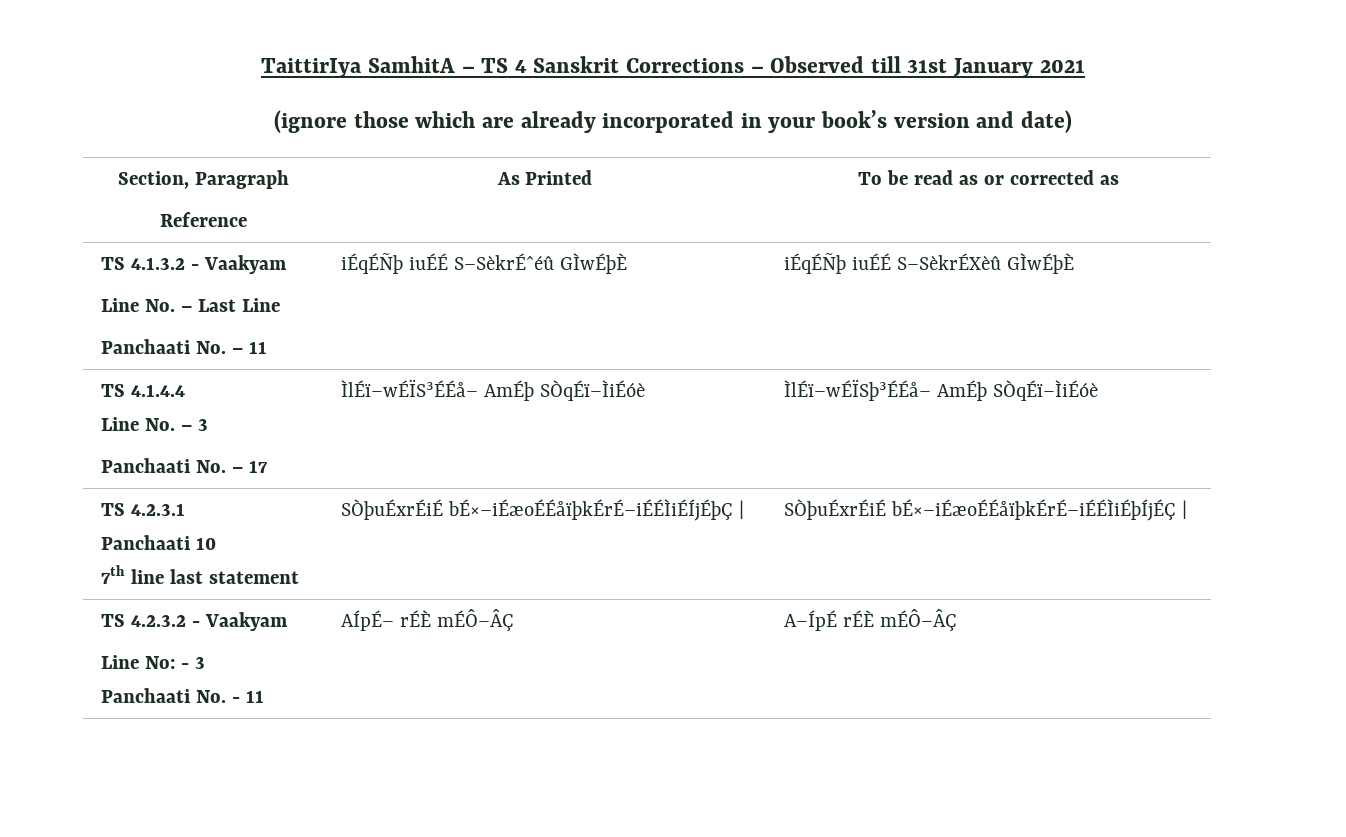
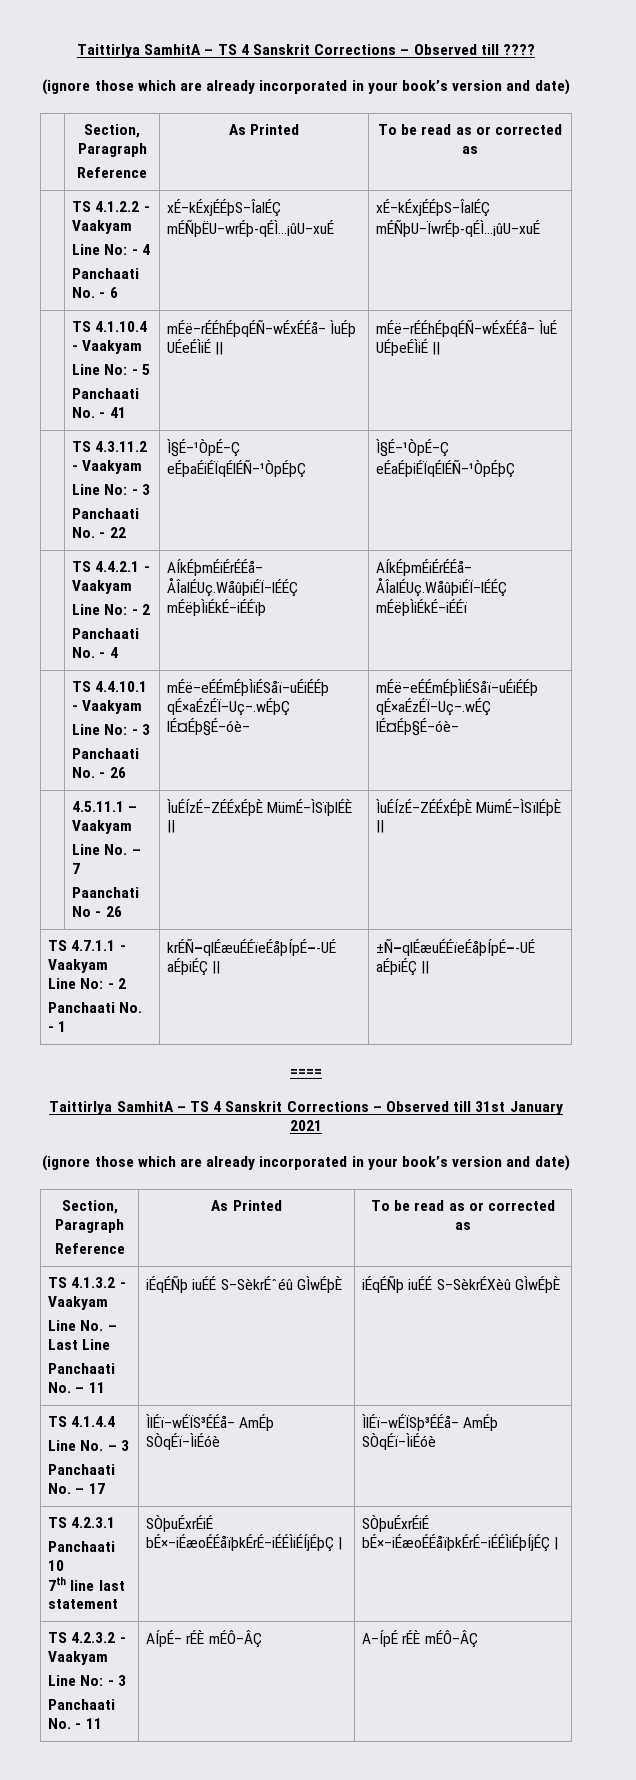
(901, 64) none -> [502,44,535,55] [42,79,570,95] [84,124,140,138] [77,143,147,157] [77,167,147,178] [228,124,300,135] [378,124,562,135] [462,146,478,154] [72,201,150,212] [72,220,133,234] [72,244,150,255] [72,268,140,279] [72,287,118,298] [167,199,282,217] [167,219,335,237] [376,199,491,217] [376,219,541,237] [72,321,148,332] [72,340,143,354] [72,364,150,375] [72,388,140,399] [72,407,126,418] [167,319,357,337] [167,339,224,355] [376,319,558,337] [376,339,441,356] [72,441,148,452] [72,460,143,474] [72,484,150,495] [72,508,140,519] [72,527,126,538] [167,439,241,457] [167,459,307,478] [376,439,450,457] [376,459,516,478] [72,561,150,572] [72,580,133,594] [72,604,150,615] [72,628,140,639] [72,647,118,658] [167,559,264,576] [167,578,299,597] [167,599,267,616] [376,559,473,576] [376,578,508,597] [376,599,469,616] [72,681,148,692] [72,700,143,714] [72,724,150,735] [72,748,140,759] [72,767,126,778] [167,679,330,696] [167,698,291,716] [167,718,251,736] [376,679,539,696] [376,698,492,716] [376,718,460,736] [72,801,138,812] [72,820,133,834] [72,844,141,855] [72,863,81,874] [72,887,140,898] [72,906,122,917] [167,799,353,816] [167,820,176,833] [376,799,562,816] [376,820,385,833] [48,940,126,951] [48,959,109,973] [48,978,126,989] [48,1002,143,1013] [48,1021,67,1032] [167,938,337,956] [167,958,221,976] [376,938,536,956] [376,958,430,976] [290,1069,322,1076] [49,1101,472,1115] ???? // (ignore those which are already incorporated in your book’s version and date) // | Section, Paragraph // Reference | As Printed | To be read as or corrected as // | TS 4.1.2.2 - Vaakyam // Line No: - 4 // Panchaati No. - 6 | xÉ–kÉxjÉÉþS–ÎalÉÇ mÉÑþËU–wrÉþ-qÉÌ…¡ûU–xuÉ | xÉ–kÉxjÉÉþS–ÎalÉÇ mÉÑþU–ÏwrÉþ-qÉÌ…¡ûU–xuÉ // | TS 4.1.10.4 - Vaakyam // Line No: - 5 // Panchaati No. - 41 | mÉë–rÉÉhÉþqÉÑ–wÉxÉÉå– ÌuÉþ UÉeÉÌiÉ || | mÉë–rÉÉhÉþqÉÑ–wÉxÉÉå– ÌuÉ UÉþeÉÌiÉ || // | TS 4.3.11.2 - Vaakyam // Line No: - 3 // Panchaati No. - 22 | Ì§É–¹ÒpÉ–Ç eÉþaÉiÉÏqÉlÉÑ–¹ÒpÉþÇ | Ì§É–¹ÒpÉ–Ç eÉaÉþiÉÏqÉlÉÑ–¹ÒpÉþÇ // | TS 4.4.2.1 - Vaakyam // Line No: - 2 // Panchaati No. - 4 | AÍkÉþmÉiÉrÉÉå– ÅÎalÉUç.WåûþiÉÏ–lÉÉÇ mÉëþÌiÉkÉ–iÉÉïþ | AÍkÉþmÉiÉrÉÉå– ÅÎalÉUç.WåûþiÉÏ–lÉÉÇ mÉëþÌiÉkÉ–iÉÉï // | TS 4.4.10.1 - Vaakyam // Line No: - 3 // Panchaati No. - 26 | mÉë–eÉÉmÉþÌiÉSåï–uÉiÉÉþ qÉ×aÉzÉÏ–Uç–.wÉþÇ lÉ¤Éþ§É–óè– | mÉë–eÉÉmÉþÌiÉSåï–uÉiÉÉþ qÉ×aÉzÉÏ–Uç–.wÉÇ lÉ¤Éþ§É–óè– // | 4.5.11.1 – Vaakyam // Line No. – 7 // Paanchati No - 26 | ÌuÉÍzÉ–ZÉÉxÉþÈ MümÉ–ÌSïþlÉÈ || | ÌuÉÍzÉ–ZÉÉxÉþÈ MümÉ–ÌSïlÉþÈ || // TS 4.7.1.1 - Vaakyam // Line No: - 2 // Panchaati No. - 1 | krÉÑ–qlÉæuÉÉïeÉåþÍpÉ–-UÉ aÉþiÉÇ || | ±Ñ–qlÉæuÉÉïeÉåþÍpÉ–-UÉ aÉþiÉÇ || // ==== // TaittirIya SamhitA – TS 4 Sanskrit Corrections – Observed till

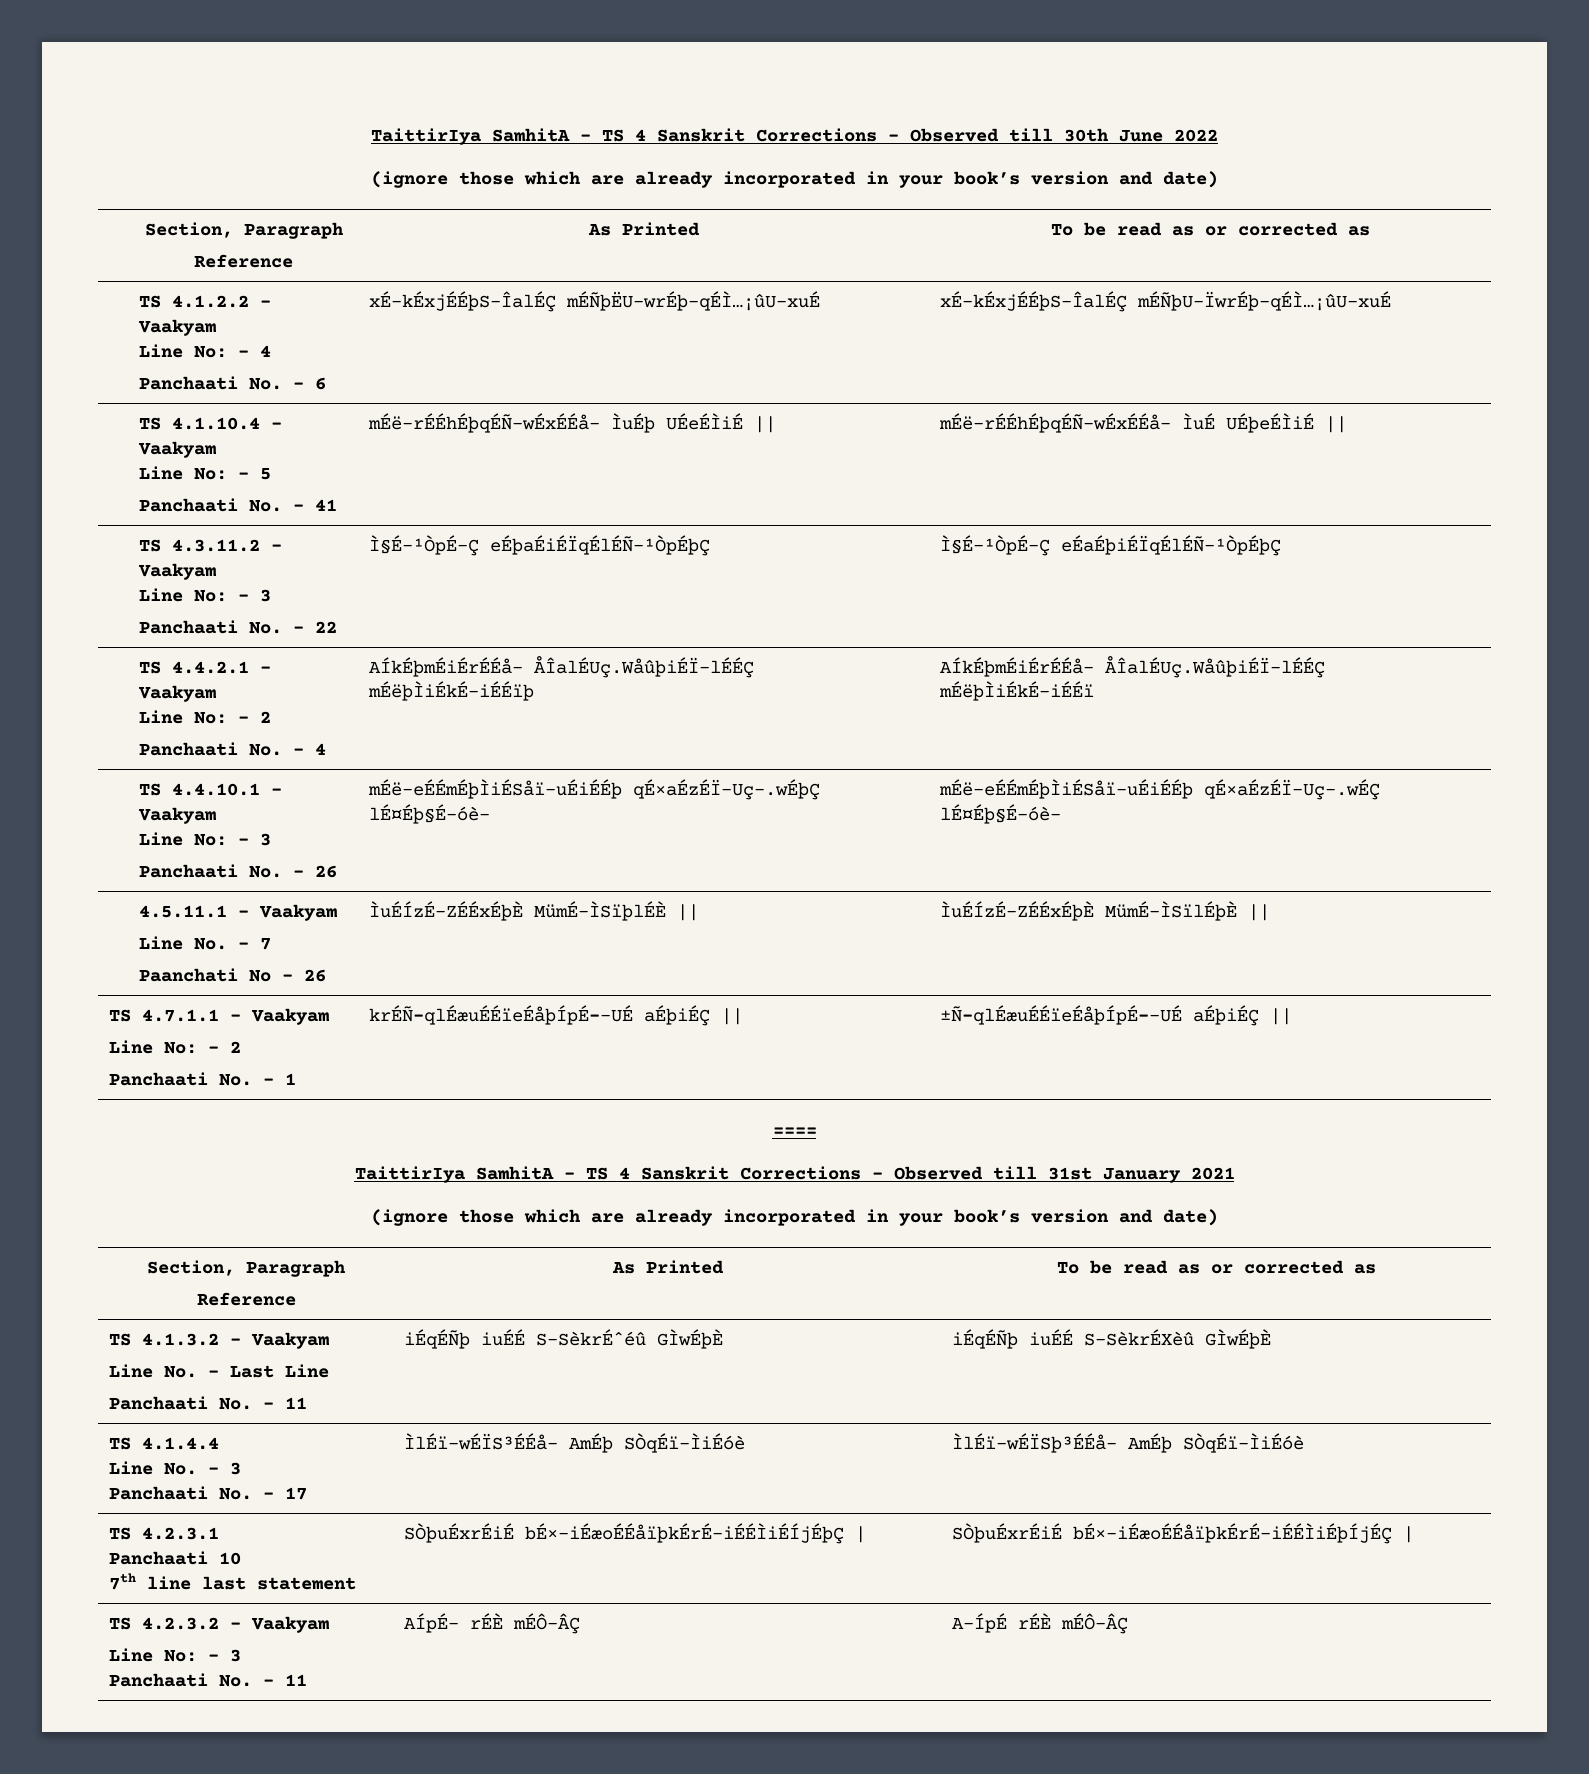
[502,44,535,55] ???? -> [1064,128,1218,142] 30th June 2022

